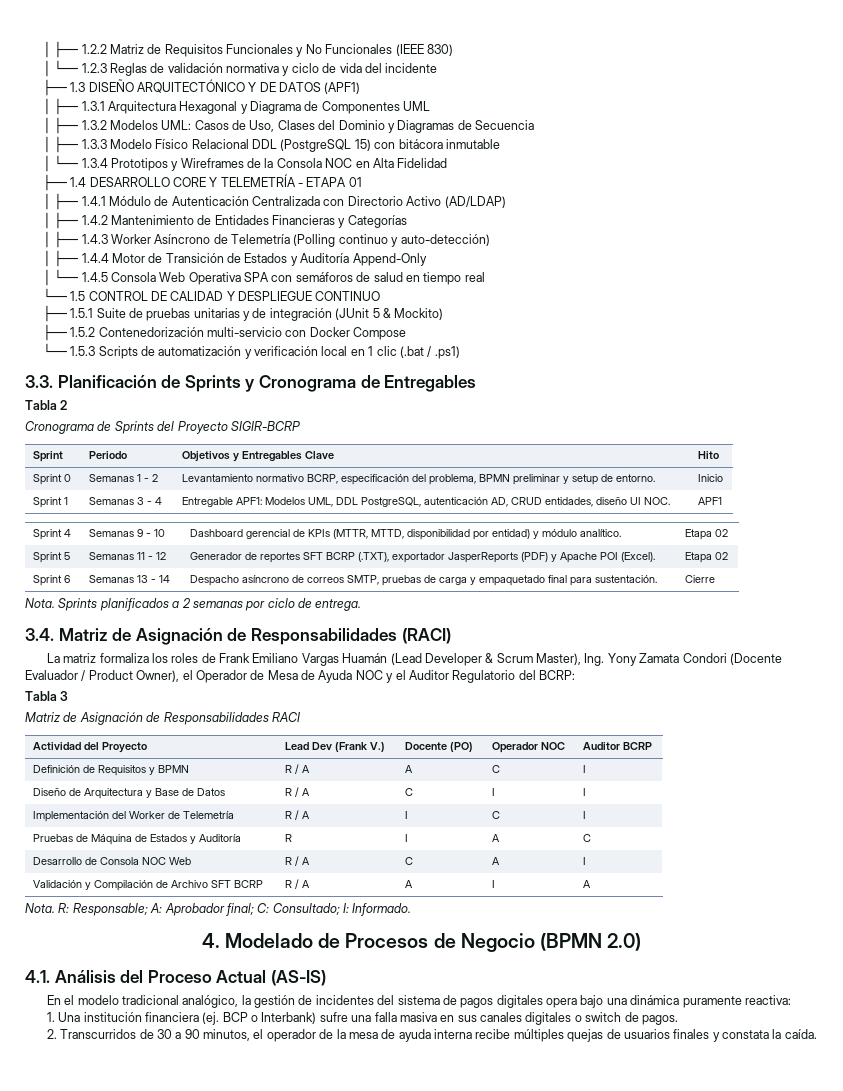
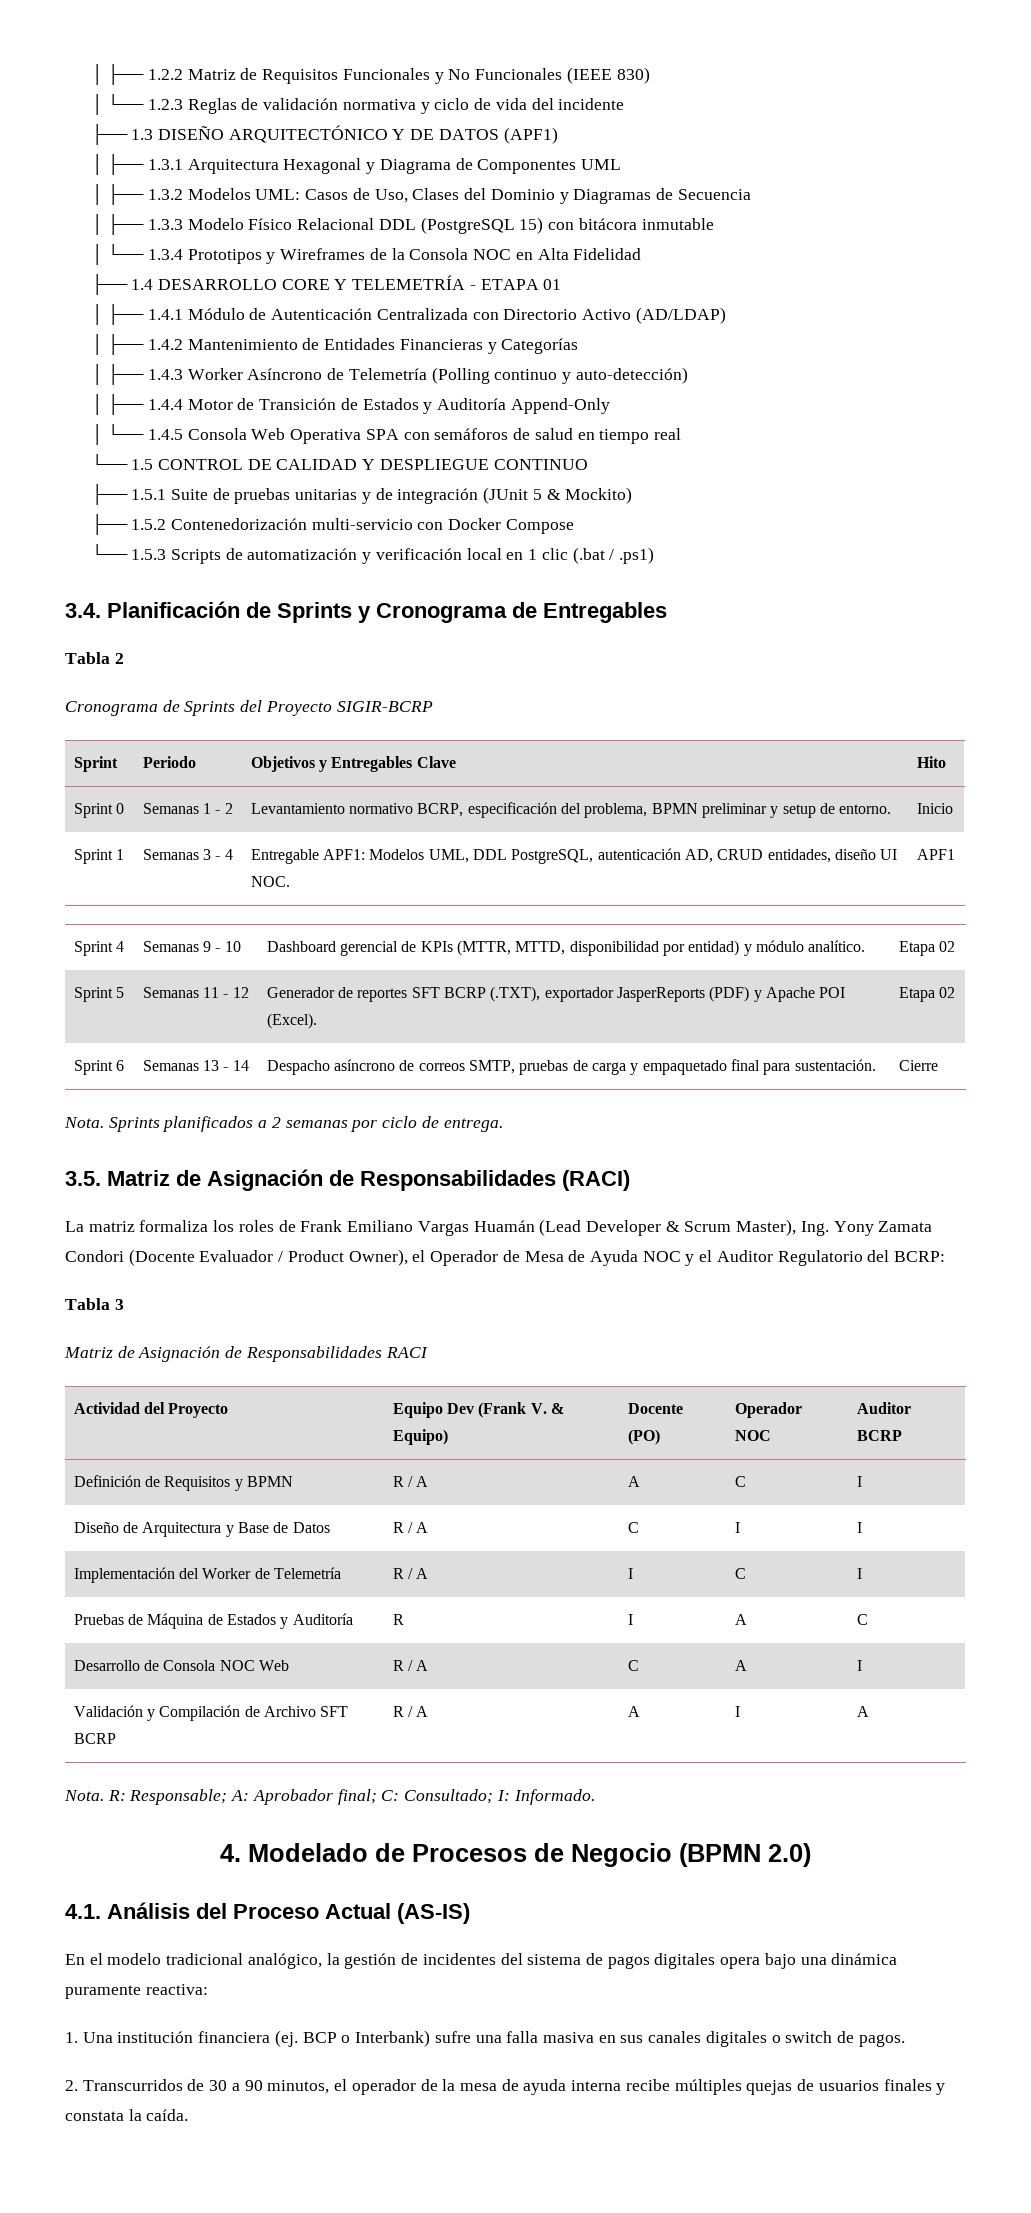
[25,375,53,388] 3.3. -> [65,603,101,618] 3.4.
[25,628,54,641] 3.4. -> [65,1171,101,1186] 3.5.
[285,742,310,750] Lead -> [392,1402,443,1418] Equipo
[370,742,386,752] V.) -> [530,1403,564,1414] [392,1429,448,1445] V. & Equipo)

